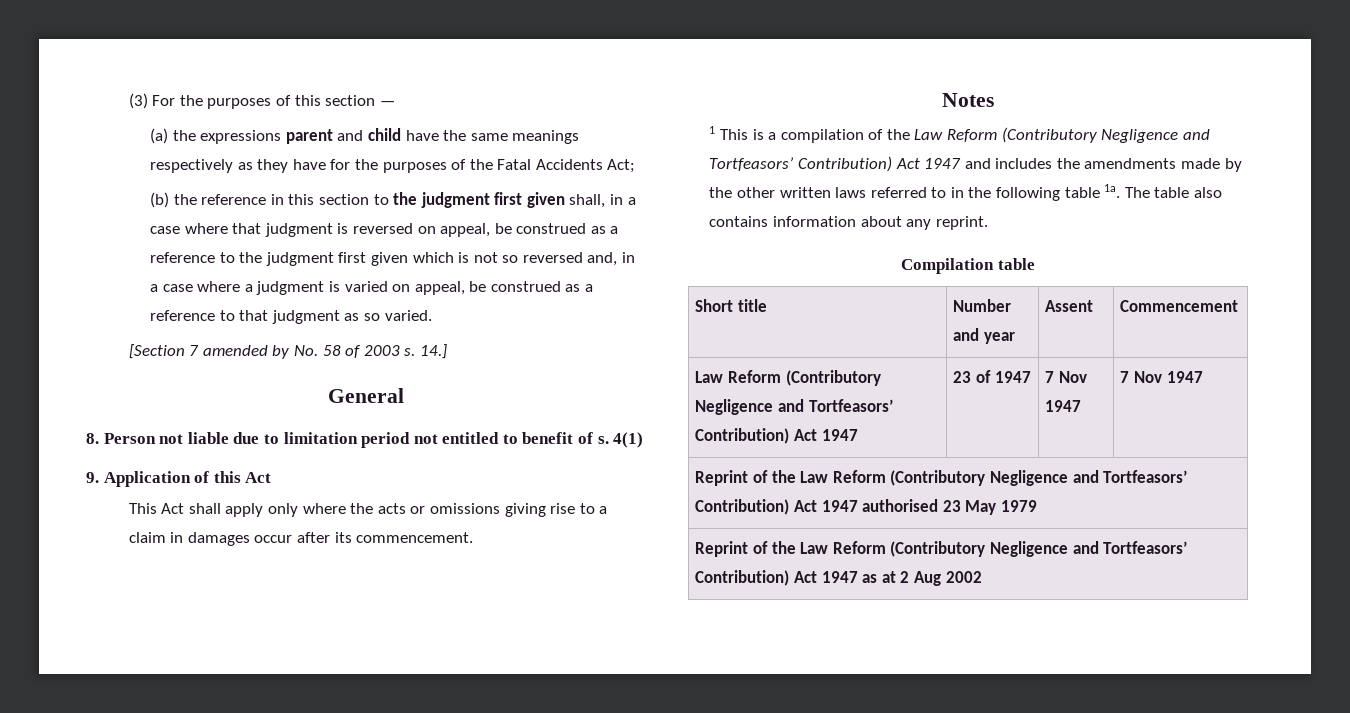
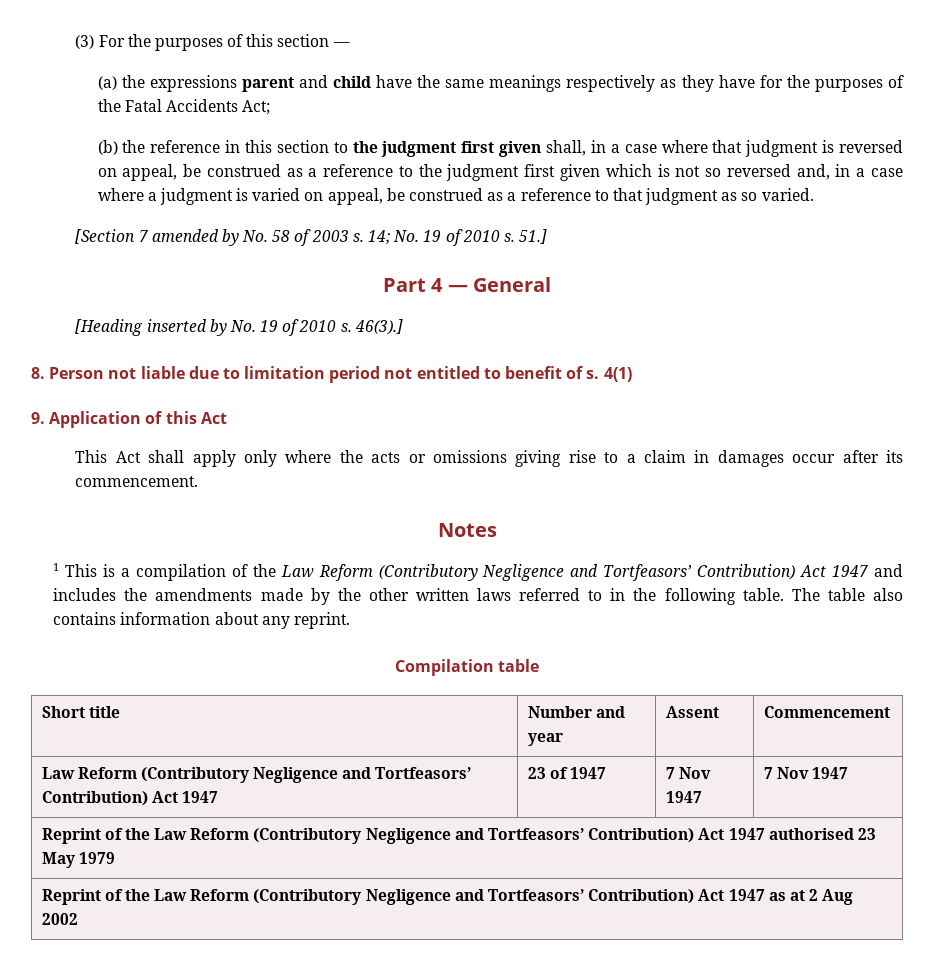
[419,344,447,359] [328,388,404,403] 14.] // General -> [368,229,548,246] [383,277,551,292] [75,319,403,336] 14; No. 19 of 2010 s. 51.] // Part 4 — General // [Heading inserted by No. 19 of 2010 s. 46(3).]
[1064,184,1121,198] table 1a. -> [742,588,784,601] table.

